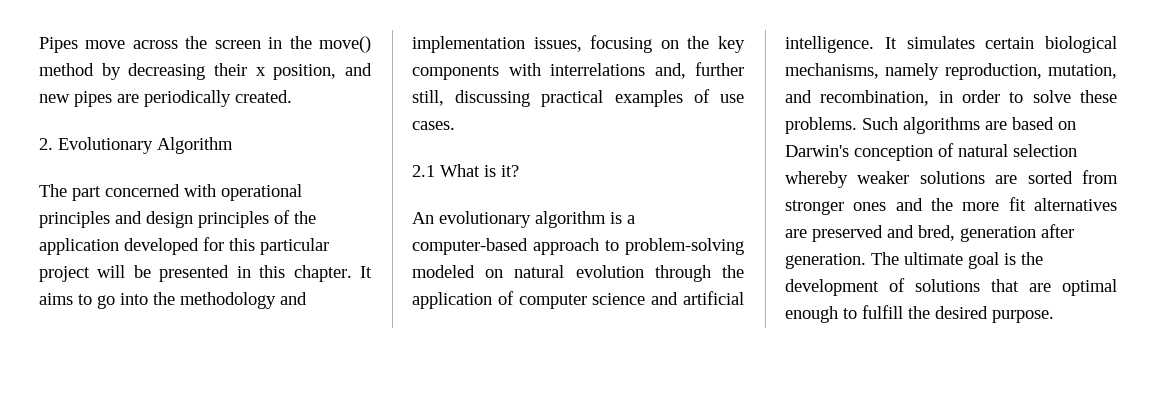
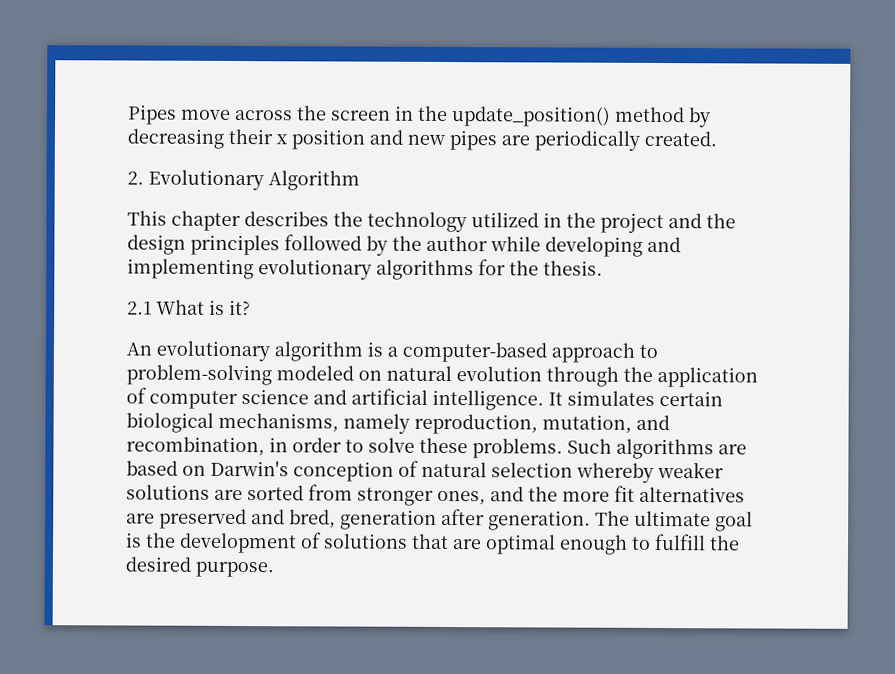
[319,36,371,53] move() -> [451,106,611,127] update_position()
[273,64,337,80] position, -> [291,129,365,150] position
[39,184,302,201] [39,210,316,228] [39,237,329,255] [39,265,372,282] [39,292,307,309] [412,35,745,53] [412,62,744,80] [412,89,744,107] [412,121,455,130] The part concerned with operational principles and design principles of the application developed for this particular project will be presented in this chapter. It aims to go into the methodology and implementation issues, focusing on the key components with interrelations and, further still, discussing practical examples of use cases. -> [127,210,736,234] [127,234,681,257] [127,258,603,281] This chapter describes the technology utilized in the project and the design principles followed by the author while developing and implementing evolutionary algorithms for the thesis.
[853,202,887,211] ones -> [437,490,486,506] ones,

